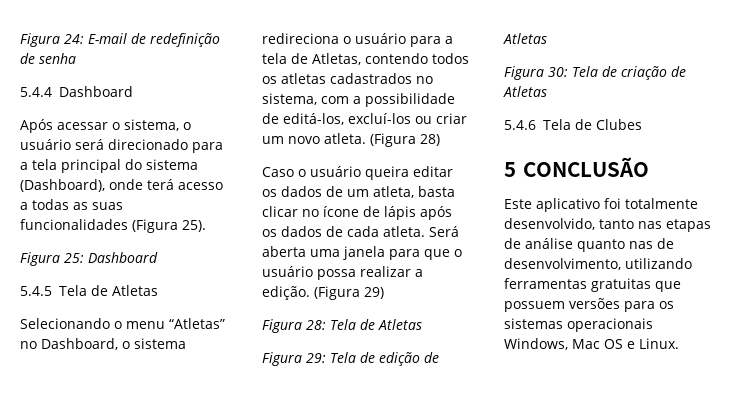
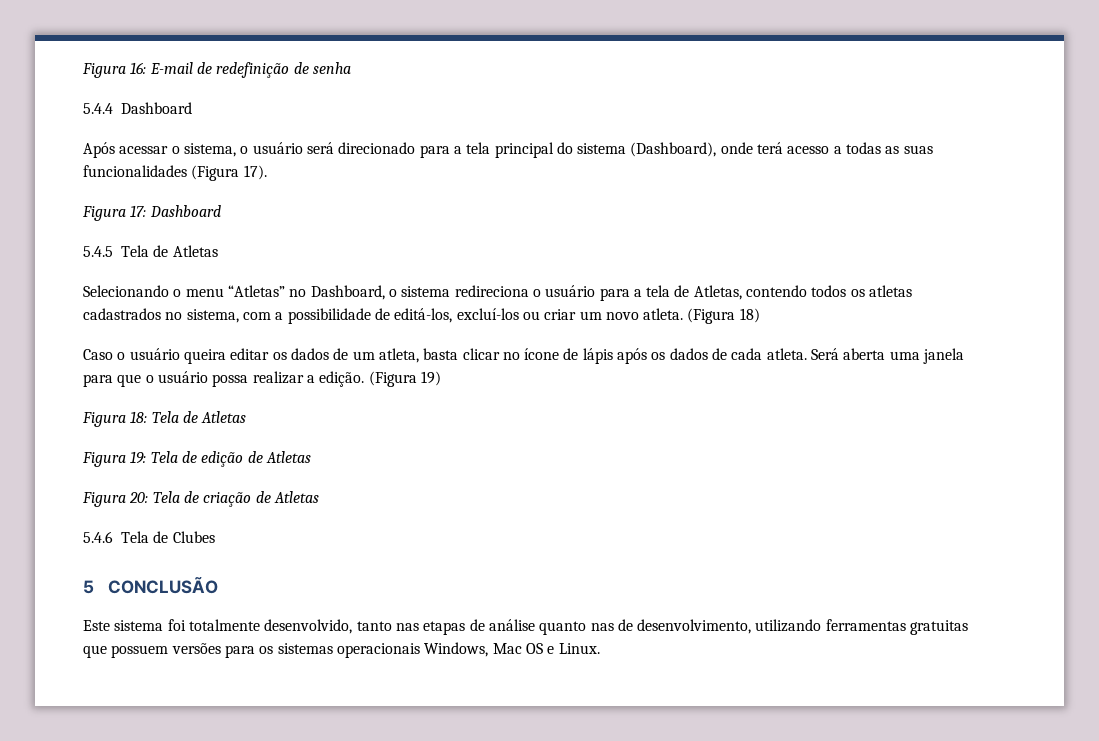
[20,33,84,47] Figura 24: -> [82,62,147,78] Figura 16:
[182,220,206,232] [20,252,84,266] 25). // Figura 25: -> [243,165,267,180] [82,205,147,221] 17). // Figura 17:
[420,134,440,146] 28) -> [739,308,760,323] 18)
[364,287,384,299] [262,319,326,333] 29) // Figura 28: -> [420,371,441,386] [82,411,148,427] 19) // Figura 18:
[306,353,326,363] 29: -> [130,451,147,464] 19:
[548,67,568,77] 30: -> [129,492,149,503] 20:
[536,198,600,212] aplicativo -> [114,620,164,631] sistema

